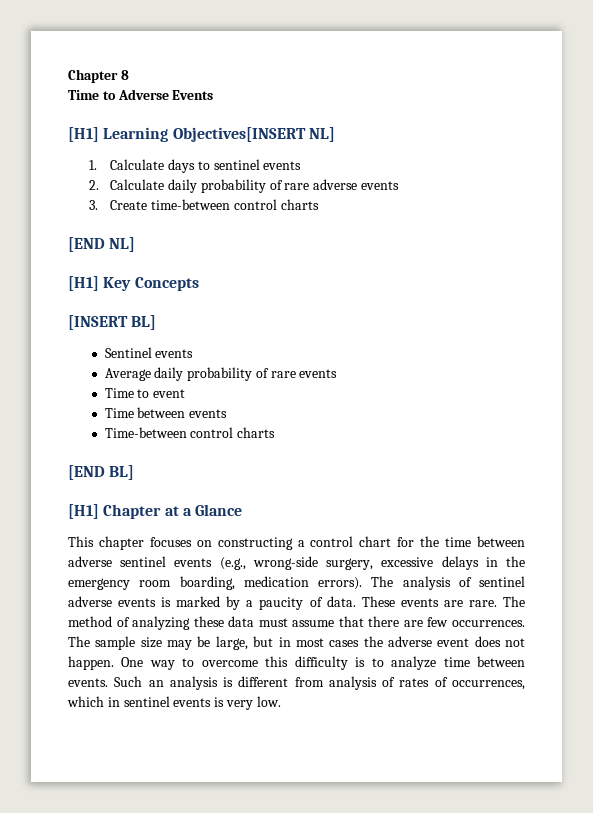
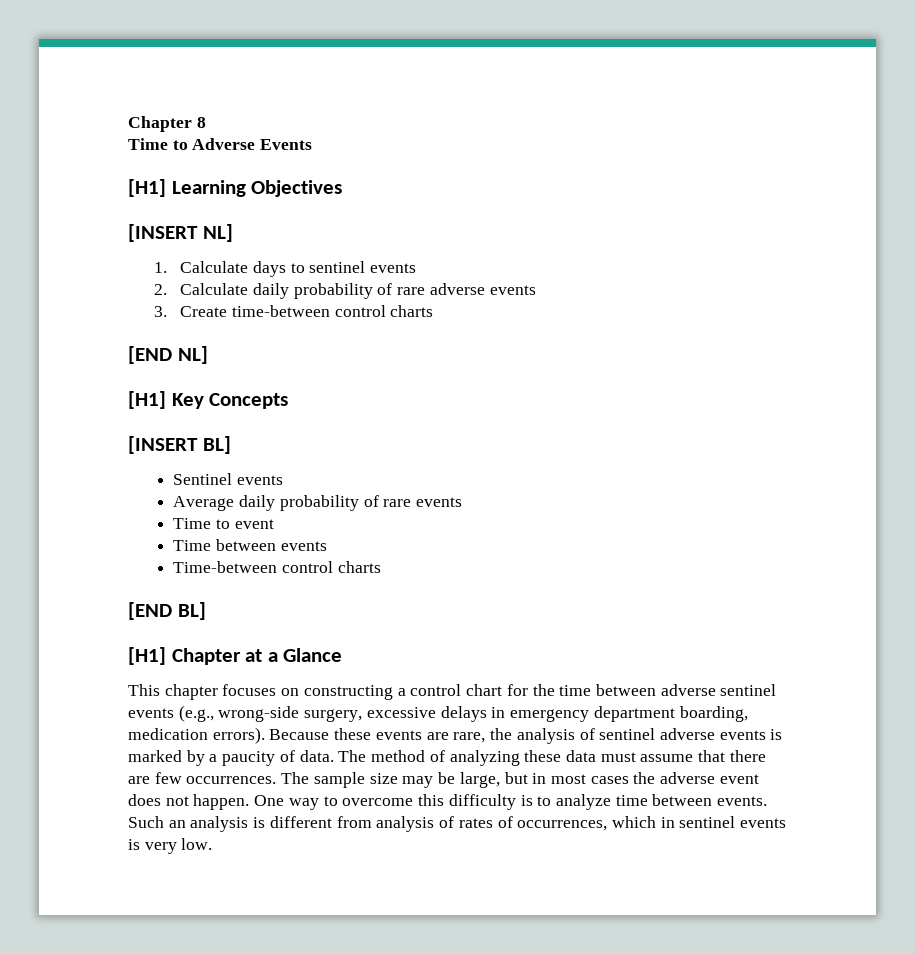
[172,127,306,142] Objectives[INSERT -> [251,180,343,197] [128,224,198,242] Objectives // [INSERT
[506,556,525,567] [68,576,394,590] the emergency room boarding, medication errors). The -> [510,706,748,722] [128,727,513,744] emergency department boarding, medication errors). Because these events are rare, the
[361,596,497,607] These events are rare. -> (334, 756) none

